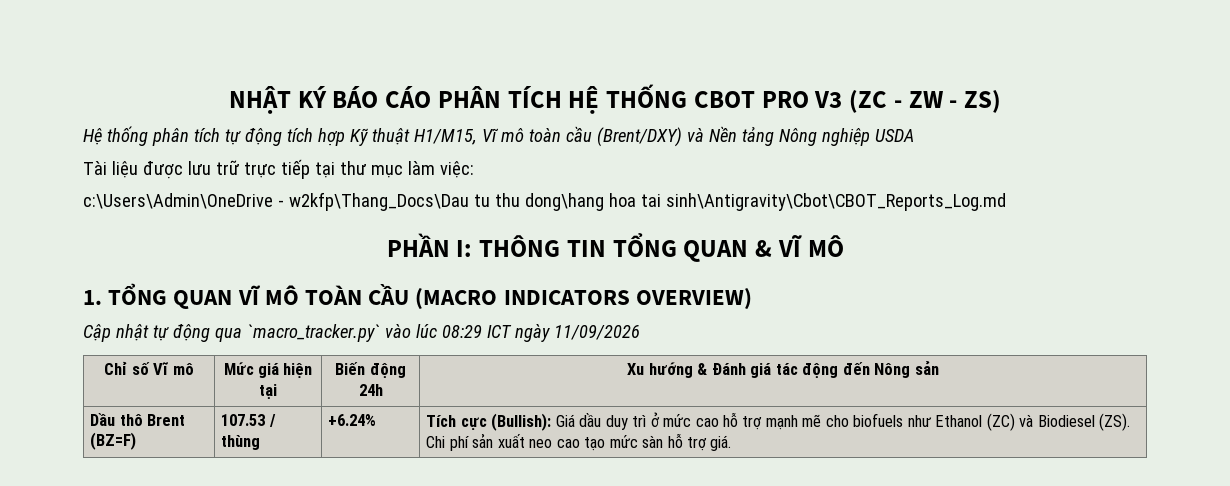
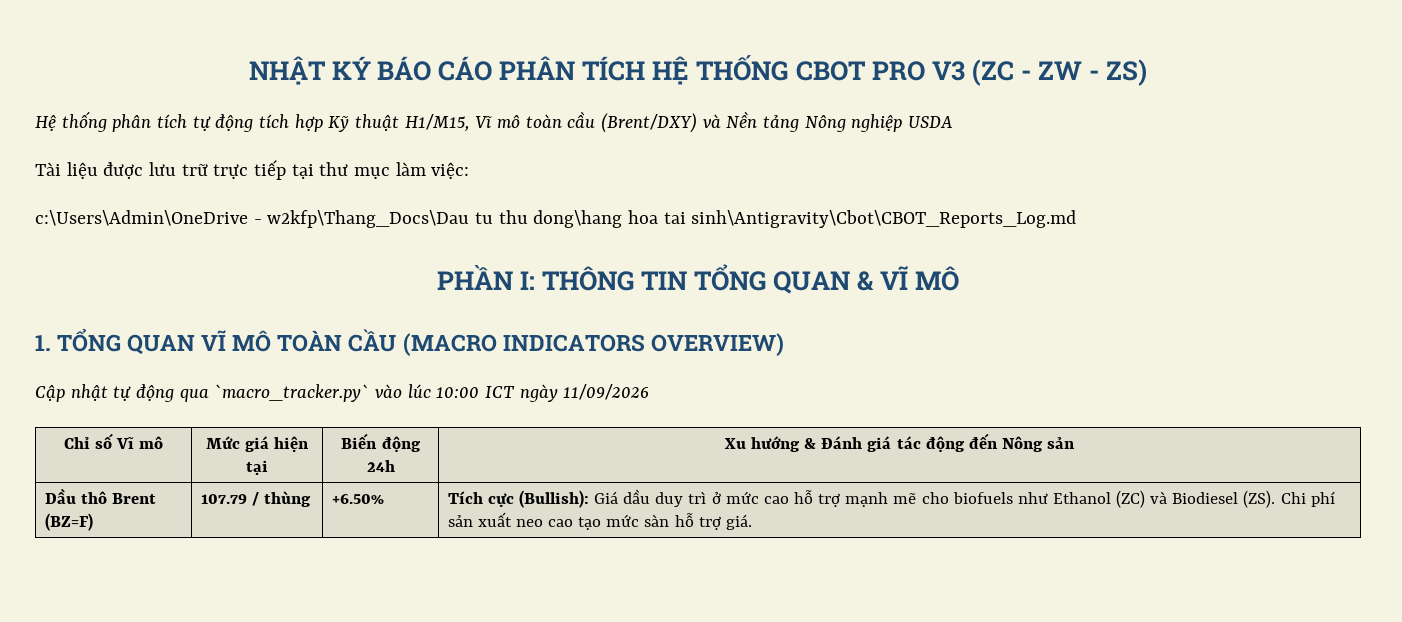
[441,325,482,338] 08:29 -> [436,387,480,398] 10:00
[221,414,266,426] 107.53 -> [200,494,247,504] 107.79
[328,414,377,426] +6.24% -> [331,494,384,504] +6.50%

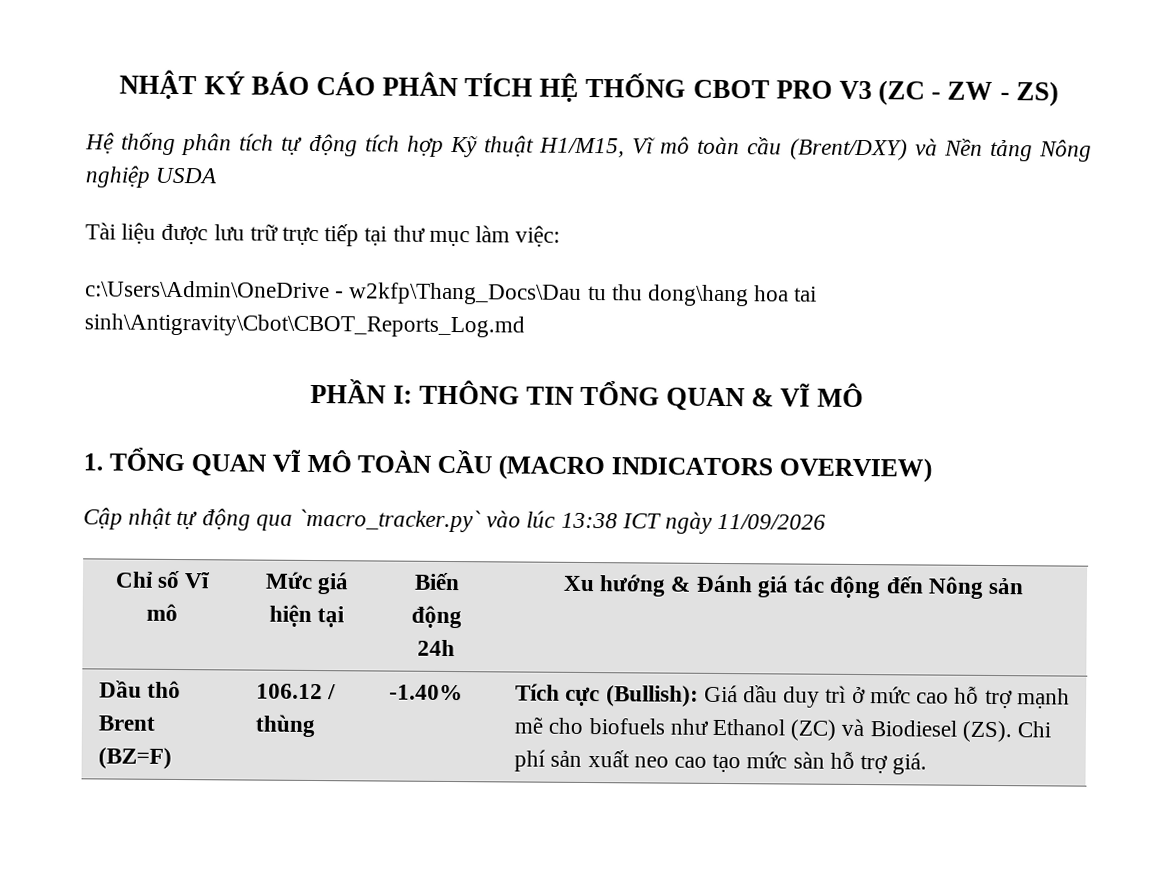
[436,387,480,398] 10:00 -> [560,512,618,529] 13:38
[200,494,247,504] 107.79 -> [256,683,324,700] 106.12
[331,494,384,504] +6.50% -> [389,684,464,701] -1.40%

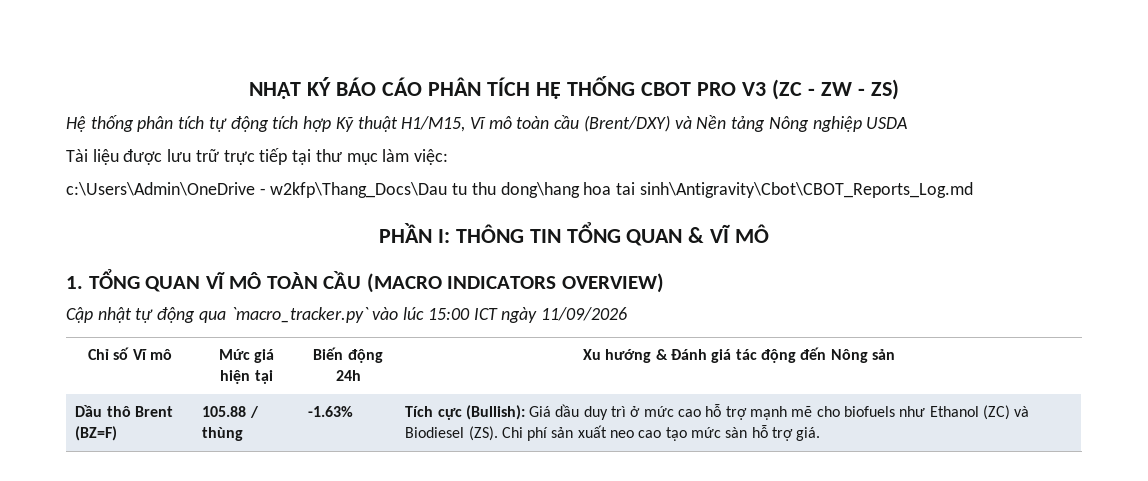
[560,512,618,529] 13:38 -> [427,308,470,320] 15:00
[256,683,324,700] 106.12 -> [202,406,247,417] 105.88
[389,684,464,701] -1.40% -> [308,406,354,417] -1.63%

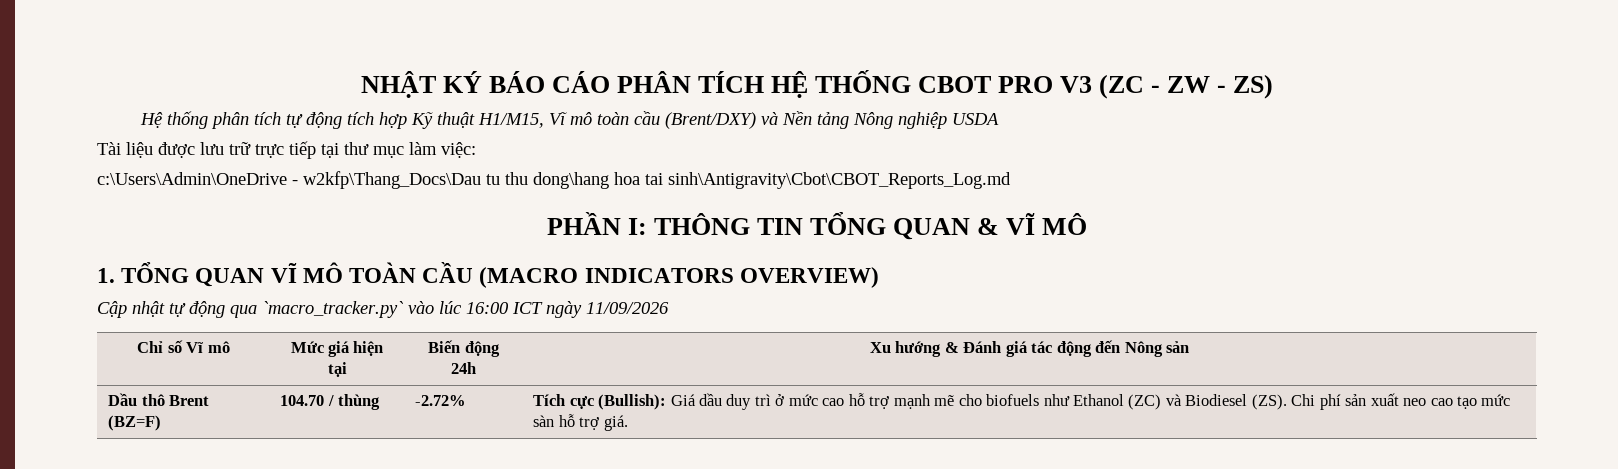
[427,308,470,320] 15:00 -> [466,302,509,314] 16:00
[202,406,247,417] 105.88 -> [280,395,325,406] 104.70
[308,406,354,417] -1.63% -> [415,395,467,406] -2.72%

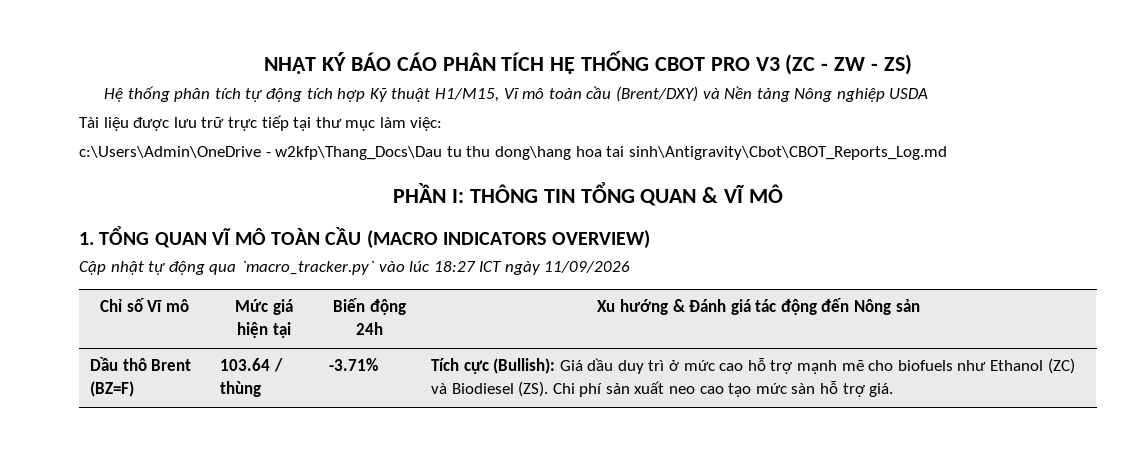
[466,302,509,314] 16:00 -> [433,261,476,272] 18:27
[280,395,325,406] 104.70 -> [219,358,270,371] 103.64
[415,395,467,406] -2.72% -> [328,358,378,371] -3.71%

